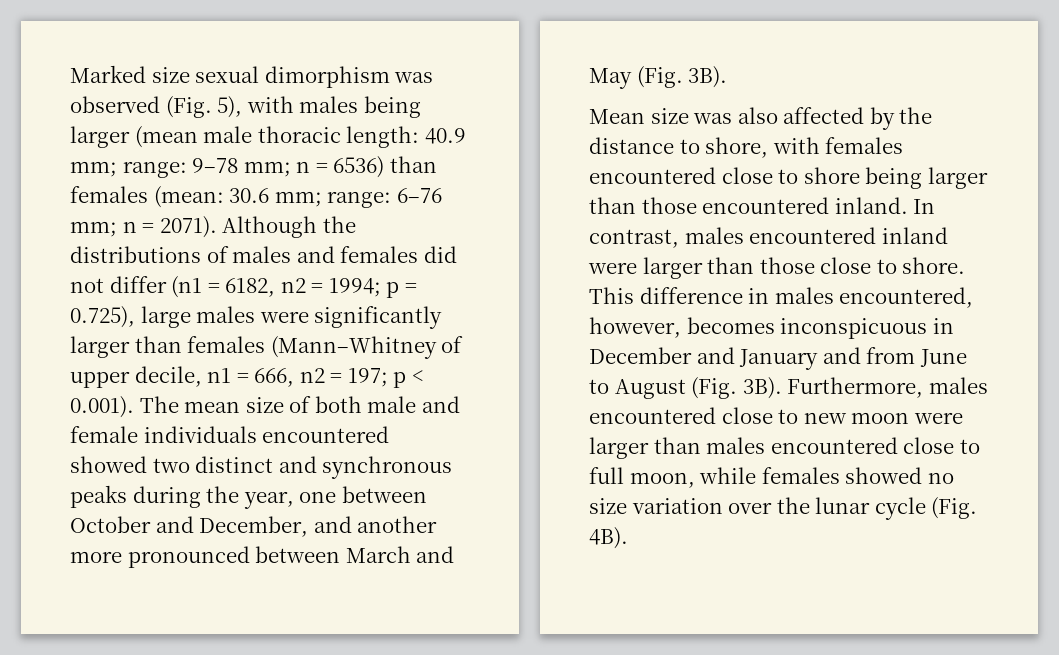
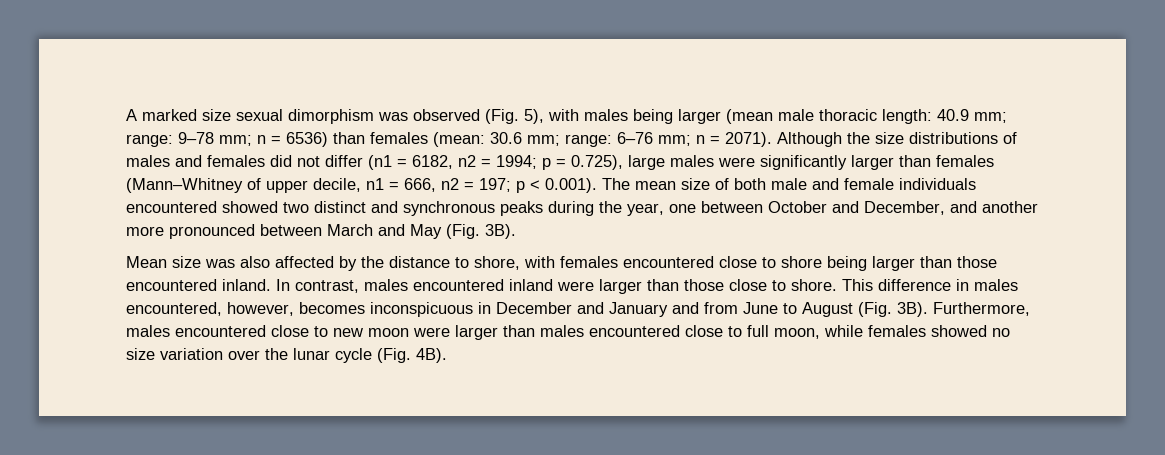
[70,65,146,83] Marked -> [126,109,197,121] A marked
(356, 224) none -> [875,132,904,144] size

